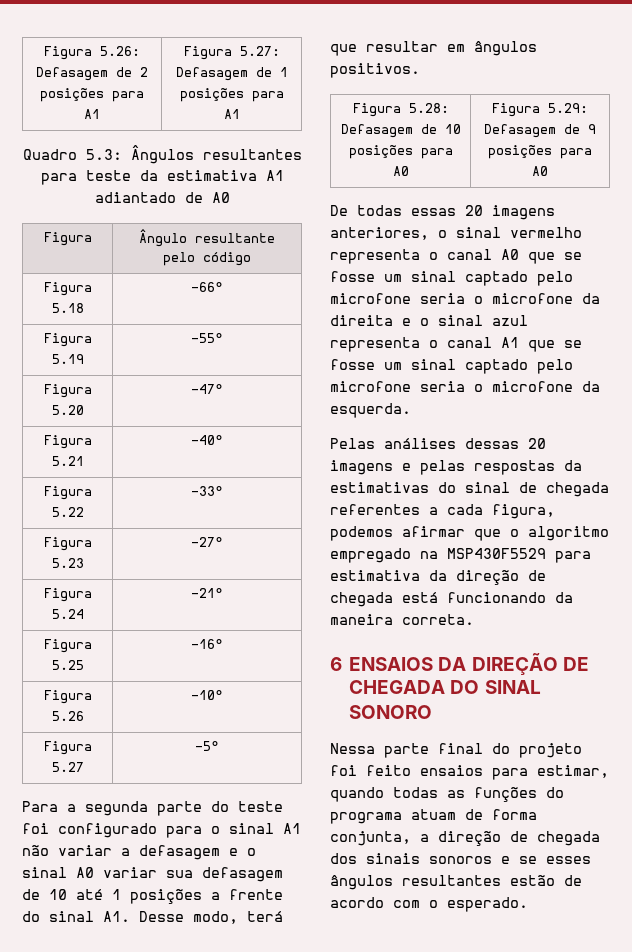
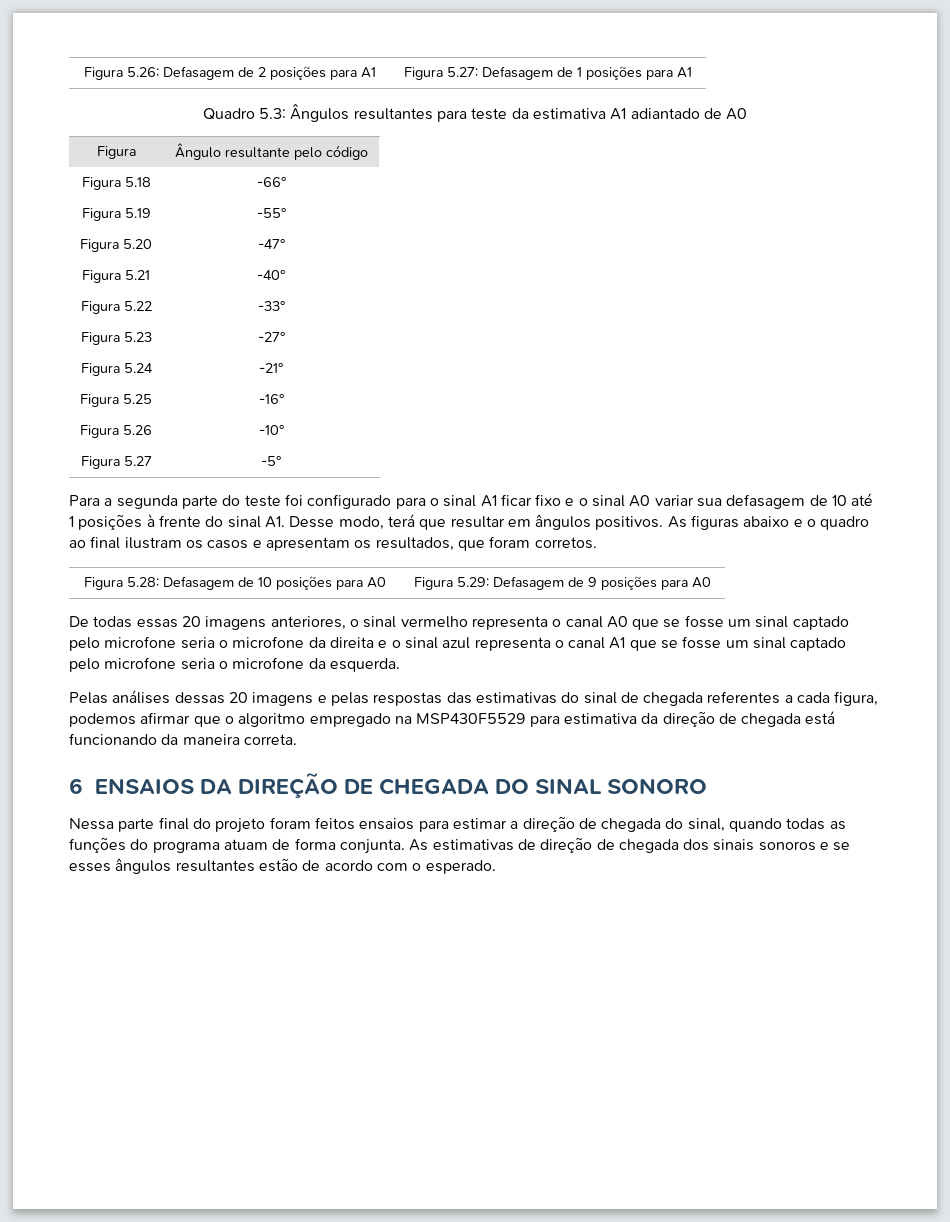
[22,845,220,860] não variar a defasagem -> [500,494,562,506] ficar fixo
[211,892,220,900] a -> [146,514,155,527] à
(420, 70) none -> [667,515,870,530] [69,536,597,551] As figuras abaixo e o quadro ao final ilustram os casos e apresentam os resultados, que foram corretos.
[564,460,582,471] da -> [446,692,472,704] das
[330,765,609,780] foi feito ensaios para estimar, -> [269,816,725,832] foram feitos ensaios para estimar a direção de chegada do sinal,
[330,831,429,846] conjunta, a -> [339,839,536,854] conjunta. As estimativas de

